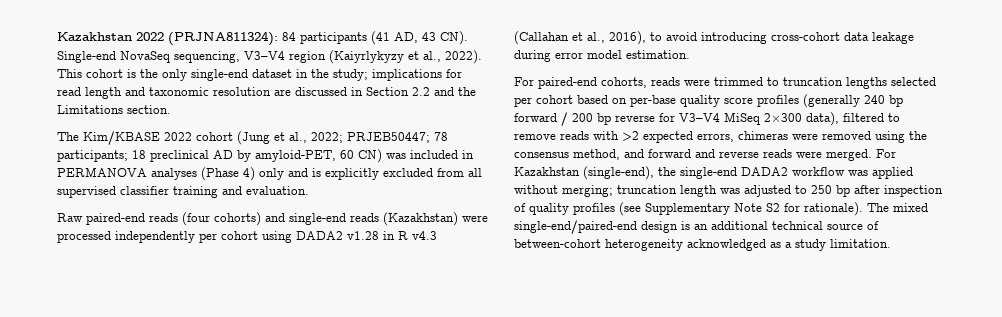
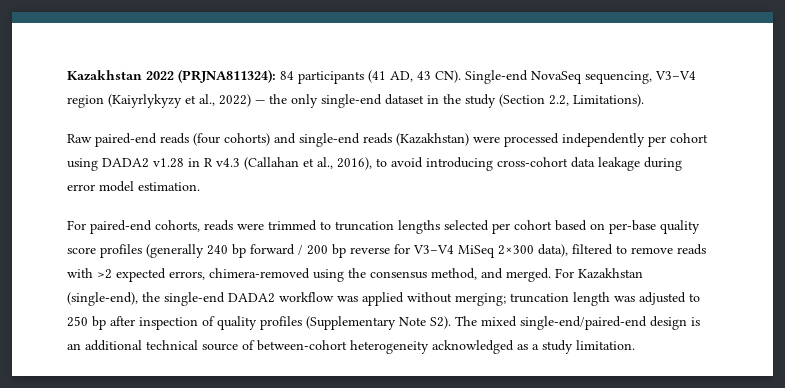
[445,50,482,64] [57,69,136,78] 2022). This cohort is -> [219,94,265,107] 2022) —
[333,69,462,81] [57,87,476,99] [57,105,171,114] [57,131,448,145] [57,149,474,163] [57,167,482,181] [57,186,309,198] study; implications for read length and taxonomic resolution are discussed in Section 2.2 and the Limitations section. // The Kim/KBASE 2022 cohort (Jung et al., 2022; PRJEB50447; 78 participants; 18 preclinical AD by amyloid-PET, 60 CN) was included in PERMANOVA analyses (Phase 4) only and is explicitly excluded from all supervised classifier training and evaluation. -> [465,94,644,108] study (Section 2.2, Limitations).
[738,131,871,140] chimeras were removed -> [209,268,310,279] chimera-removed
[648,149,822,158] forward and reverse reads were -> (503, 273) none
[619,202,863,216] (see Supplementary Note S2 for rationale). -> [306,316,451,330] (Supplementary Note S2).

